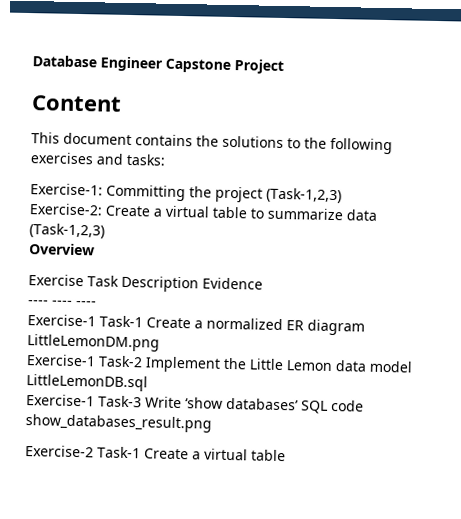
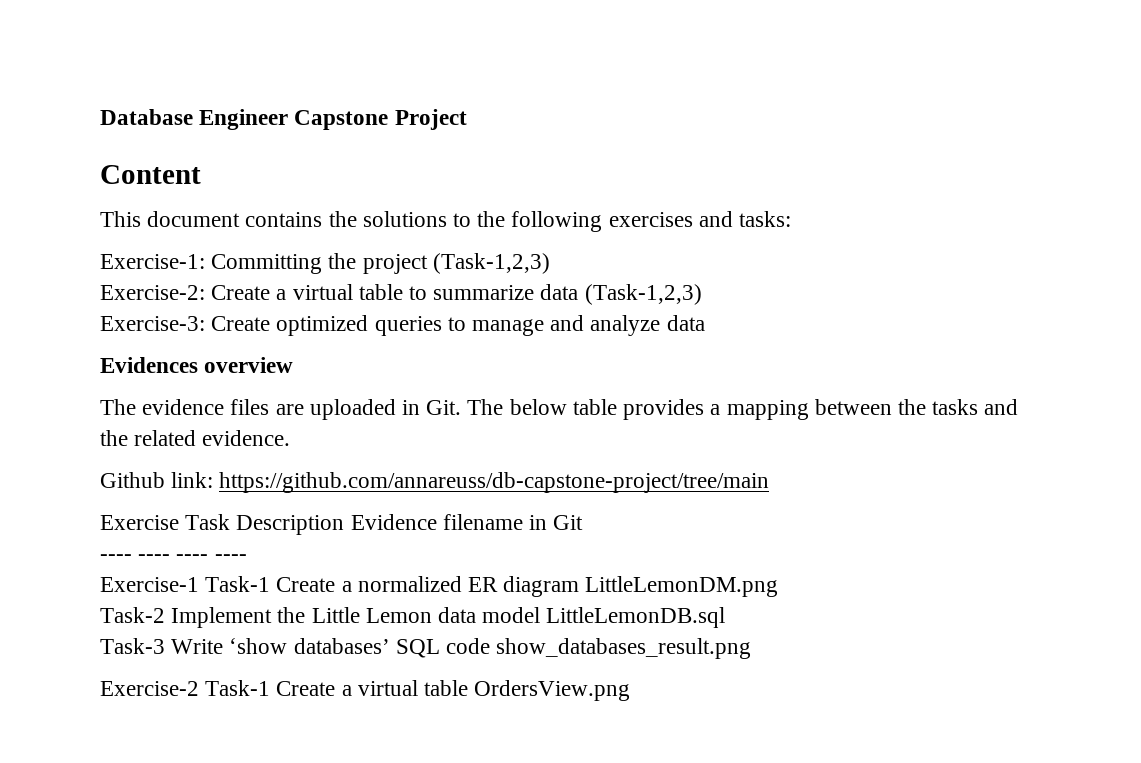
[29,243,95,256] Overview -> [100,315,705,336] [100,357,294,373] [100,399,1019,420] [100,430,291,446] [100,472,770,493] Exercise-3: Create optimized queries to manage and analyze data // Evidences overview // The evidence files are uploaded in Git. The below table provides a mapping between the tasks and the related evidence. // Github link: https://github.com/annareuss/db-capstone-project/tree/main
[28,300,97,307] // ---- ---- ---- -> [442,514,584,530] [100,554,247,561] filename in Git // ---- ---- ---- ----
[26,354,96,367] Exercise-1 -> (779, 586) none
[26,394,95,407] Exercise-1 -> (726, 617) none
(286, 455) none -> [474,680,631,701] OrdersView.png

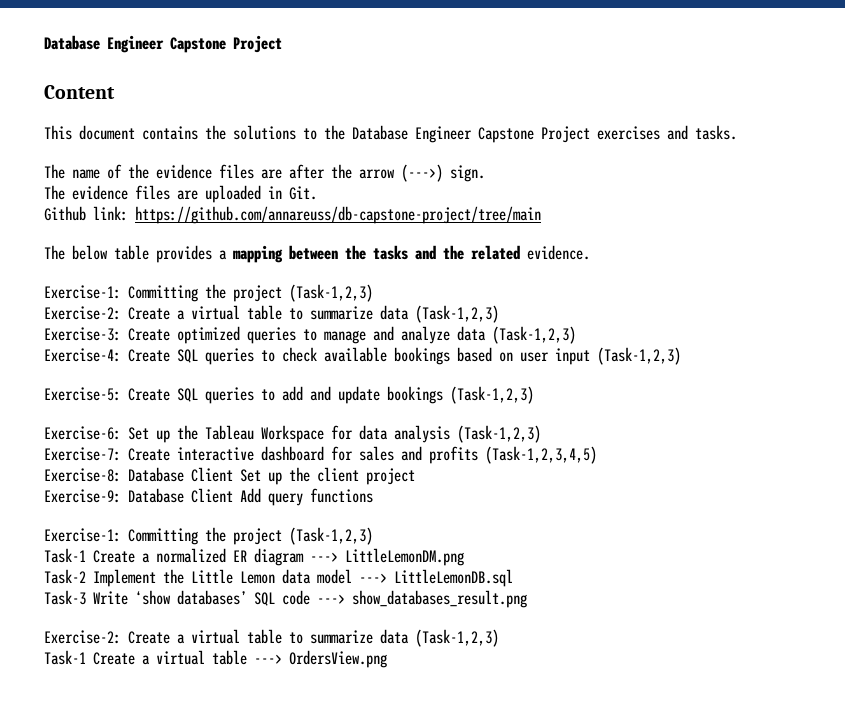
[511,211,792,232] following exercises and tasks: -> [352,125,737,143] [44,164,485,182] [44,185,317,203] [44,206,541,224] [44,245,590,263] Database Engineer Capstone Project exercises and tasks. // The name of the evidence files are after the arrow (--->) sign. // The evidence files are uploaded in Git. // Github link: https://github.com/annareuss/db-capstone-project/tree/main // The below table provides a mapping between the tasks and the related evidence.
[100,357,294,373] [100,399,1019,420] [100,430,291,446] [100,472,770,493] [100,514,584,535] [100,554,247,561] [100,577,199,592] // Evidences overview // The evidence files are uploaded in Git. The below table provides a mapping between the tasks and the related evidence. // Github link: https://github.com/annareuss/db-capstone-project/tree/main // Exercise Task Description Evidence filename in Git // ---- ---- ---- ---- // Exercise-1 -> [492,326,576,344] [44,347,681,365] [44,386,534,404] [44,425,541,443] [44,446,597,464] [44,467,415,485] [44,488,373,506] [44,527,373,545] (Task-1,2,3) // Exercise-4: Create SQL queries to check available bookings based on user input (Task-1,2,3) // Exercise-5: Create SQL queries to add and update bookings (Task-1,2,3) // Exercise-6: Set up the Tableau Workspace for data analysis (Task-1,2,3) // Exercise-7: Create interactive dashboard for sales and profits (Task-1,2,3,4,5) // Exercise-8: Database Client Set up the client project // Exercise-9: Database Client Add query functions // Exercise-1: Committing the project (Task-1,2,3) //
(580, 586) none -> [310,552,338,562] --->
(541, 615) none -> [359,573,387,583] --->
(491, 646) none -> [317,594,345,604] --->
[100,681,199,696] Exercise-2 -> [44,629,499,647] Exercise-2: Create a virtual table to summarize data (Task-1,2,3) //
(469, 688) none -> [254,654,282,664] --->

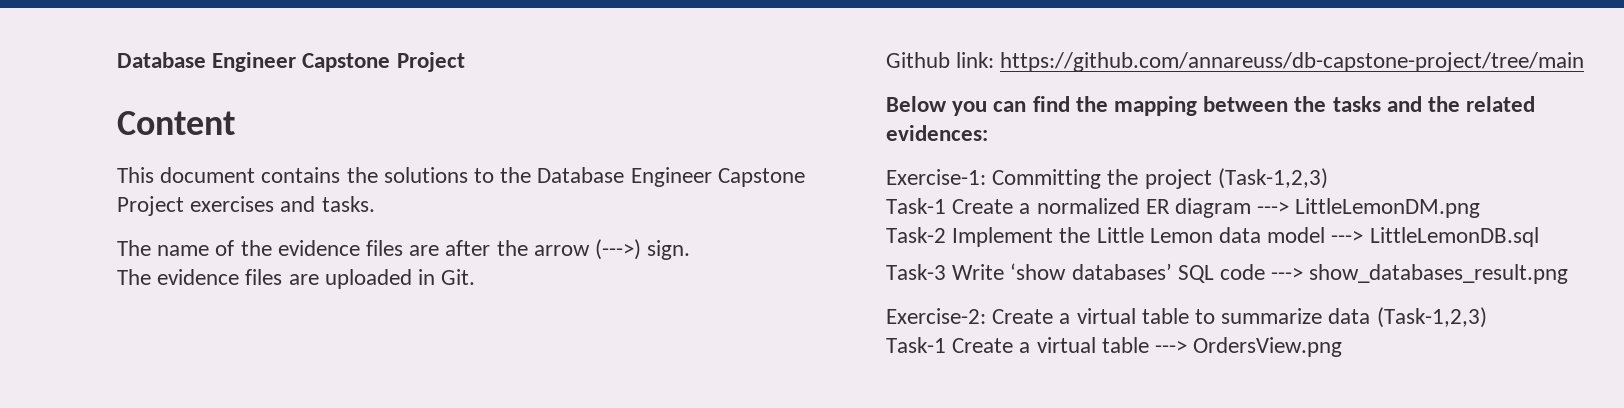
[44,245,227,263] The below table provides a -> [886,96,1108,116] Below you can find the
[527,245,590,260] [44,284,373,302] [44,305,499,323] [44,326,576,344] [44,347,681,365] [44,386,534,404] [44,425,541,443] [44,446,597,464] [44,467,415,485] [44,488,373,506] evidence. // Exercise-1: Committing the project (Task-1,2,3) // Exercise-2: Create a virtual table to summarize data (Task-1,2,3) // Exercise-3: Create optimized queries to manage and analyze data (Task-1,2,3) // Exercise-4: Create SQL queries to check available bookings based on user input (Task-1,2,3) // Exercise-5: Create SQL queries to add and update bookings (Task-1,2,3) // Exercise-6: Set up the Tableau Workspace for data analysis (Task-1,2,3) // Exercise-7: Create interactive dashboard for sales and profits (Task-1,2,3,4,5) // Exercise-8: Database Client Set up the client project // Exercise-9: Database Client Add query functions -> [886,125,988,141] evidences:

